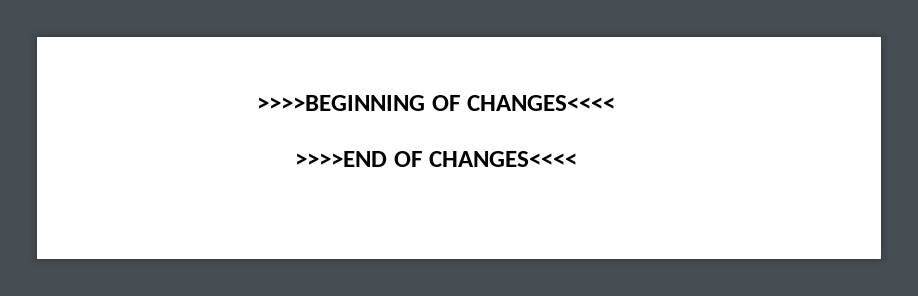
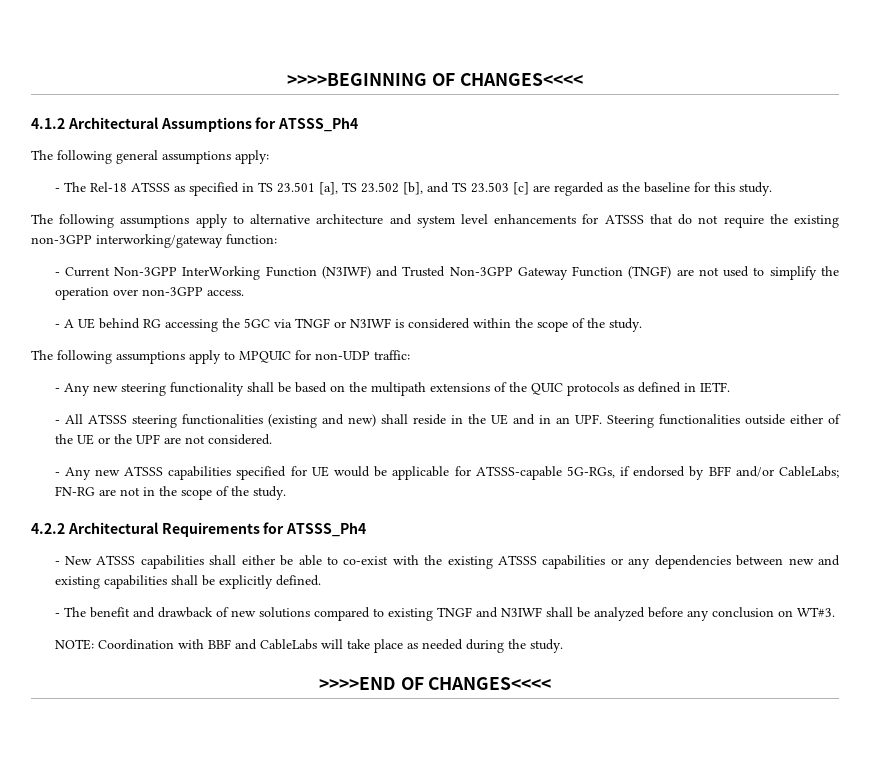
(615, 103) none -> [31,117,359,132] [31,150,269,164] [54,182,772,196] [31,214,839,228] [31,234,277,248] [54,266,839,280] [54,287,244,300] [54,318,642,332] [31,350,410,364] [54,382,730,396] [54,414,842,428] [54,434,272,445] [54,466,840,480] [54,486,286,500] [31,522,367,537] [54,555,841,569] [54,575,321,589] [54,607,835,621] [54,639,563,653] // 4.1.2 Architectural Assumptions for ATSSS_Ph4 // The following general assumptions apply: // - The Rel-18 ATSSS as specified in TS 23.501 [a], TS 23.502 [b], and TS 23.503 [c] are regarded as the baseline for this study. // The following assumptions apply to alternative architecture and system level enhancements for ATSSS that do not require the existing non-3GPP interworking/gateway function: // - Current Non-3GPP InterWorking Function (N3IWF) and Trusted Non-3GPP Gateway Function (TNGF) are not used to simplify the operation over non-3GPP access. // - A UE behind RG accessing the 5GC via TNGF or N3IWF is considered within the scope of the study. // The following assumptions apply to MPQUIC for non-UDP traffic: // - Any new steering functionality shall be based on the multipath extensions of the QUIC protocols as defined in IETF. // - All ATSSS steering functionalities (existing and new) shall reside in the UE and in an UPF. Steering functionalities outside either of the UE or the UPF are not considered. // - Any new ATSSS capabilities specified for UE would be applicable for ATSSS-capable 5G-RGs, if endorsed by BFF and/or CableLabs; FN-RG are not in the scope of the study. // 4.2.2 Architectural Requirements for ATSSS_Ph4 // - New ATSSS capabilities shall either be able to co-exist with the existing ATSSS capabilities or any dependencies between new and existing capabilities shall be explicitly defined. // - The benefit and drawback of new solutions compared to existing TNGF and N3IWF shall be analyzed before any conclusion on WT#3. // NOTE: Coordination with BBF and CableLabs will take place as needed during the study.

